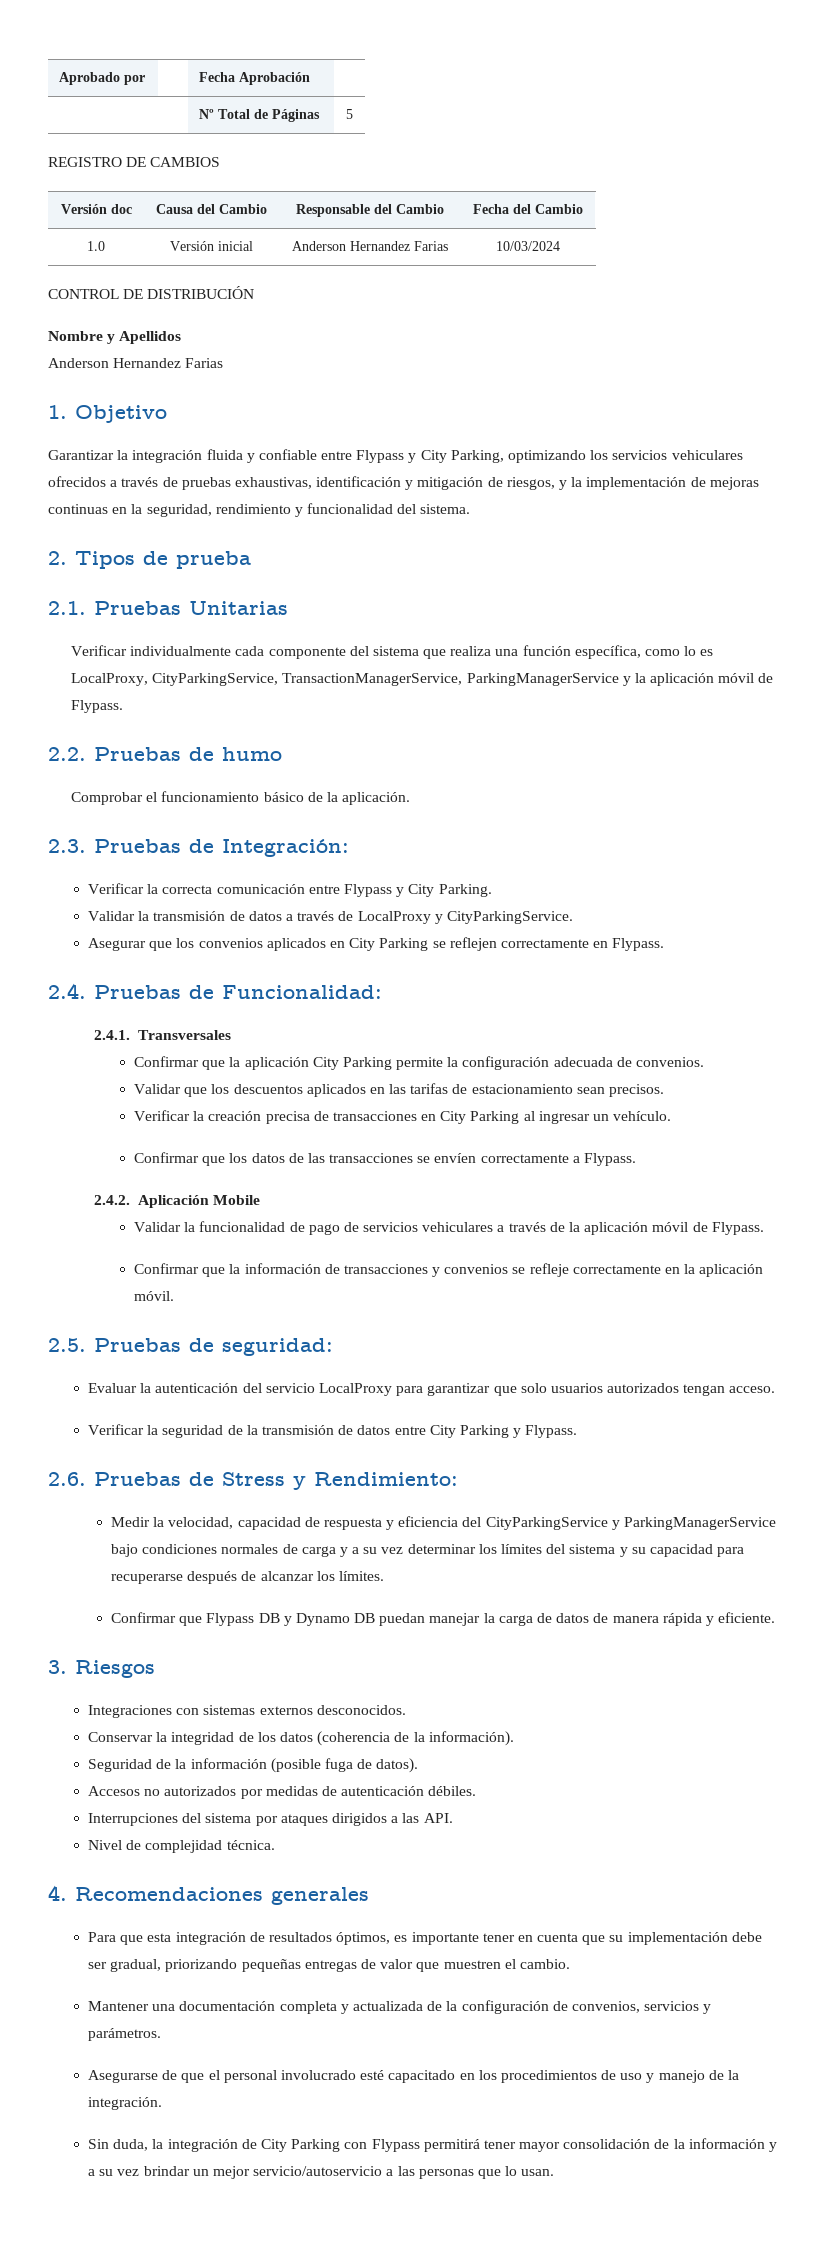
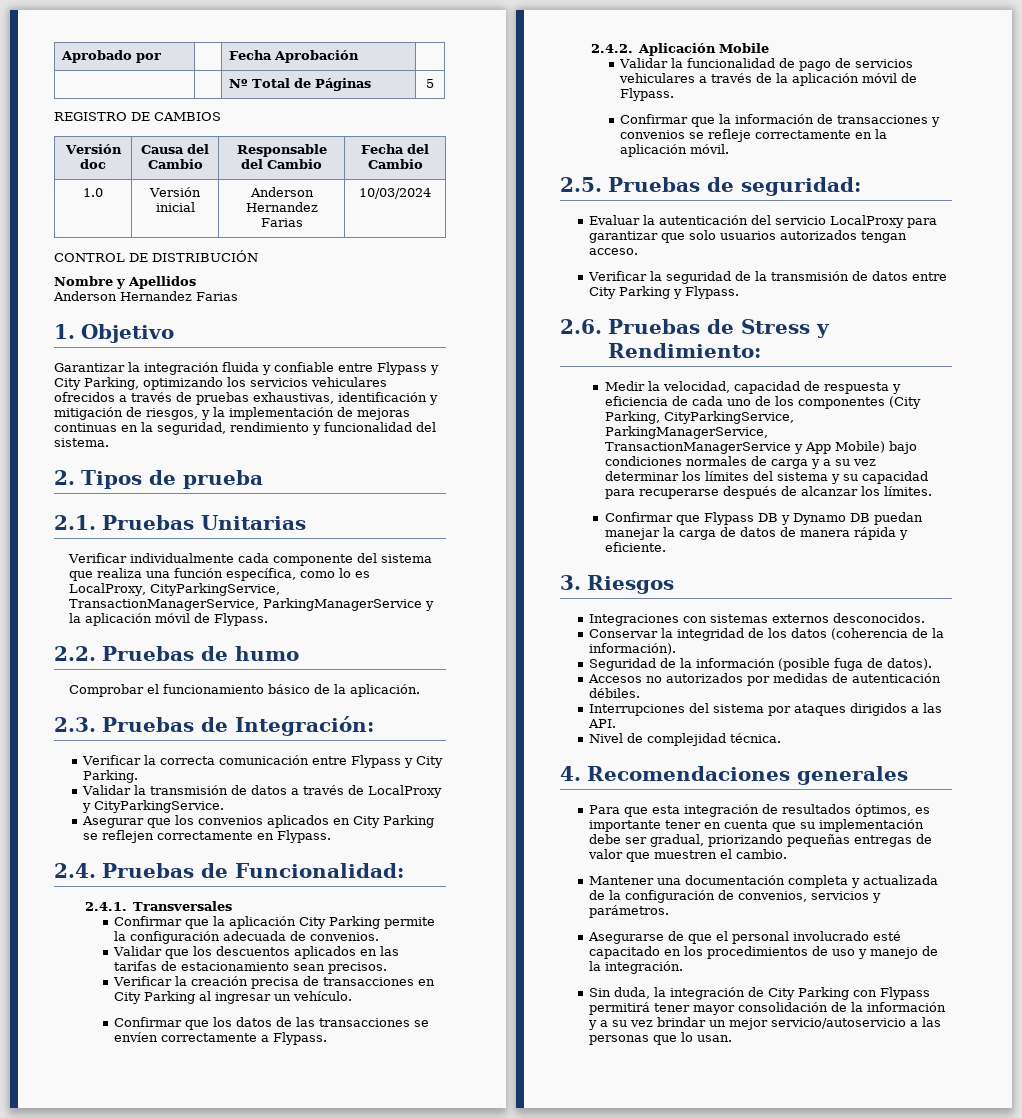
[462,1517,777,1530] del CityParkingService y ParkingManagerService -> [671,396,921,409] [604,411,794,424] [604,426,768,439] [604,441,885,454] de cada uno de los componentes (City Parking, CityParkingService, ParkingManagerService, TransactionManagerService y App Mobile)

